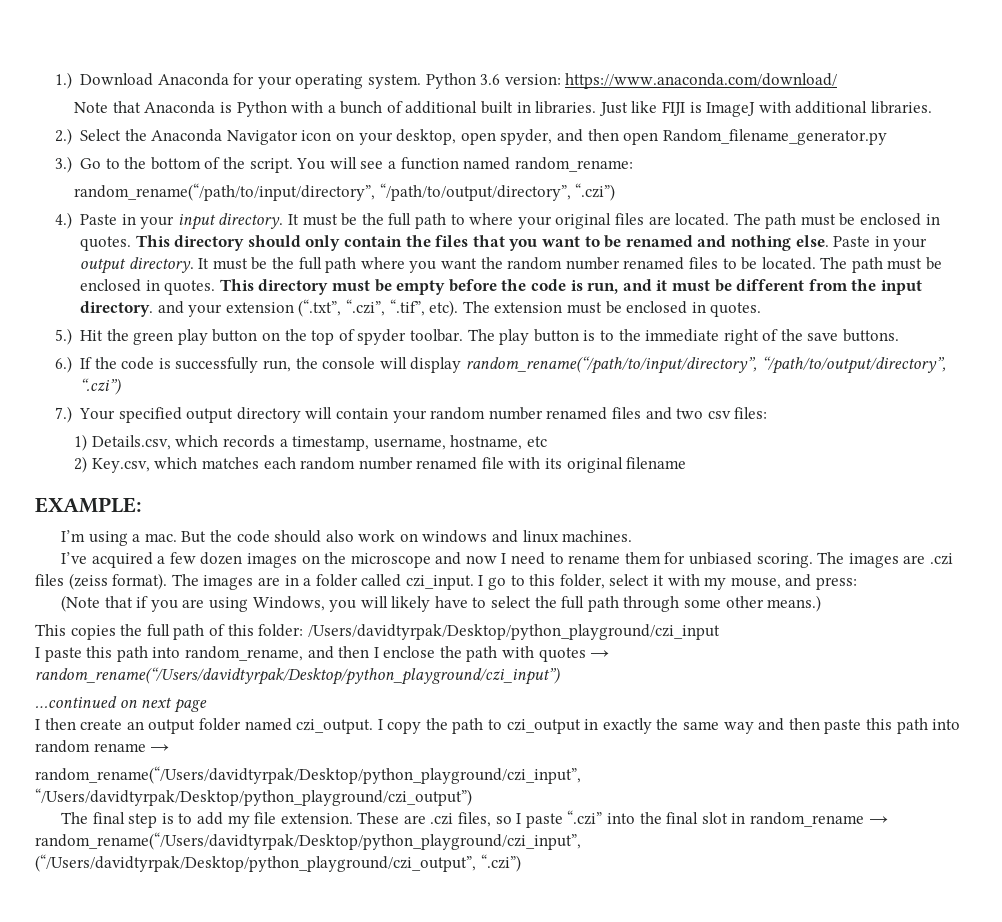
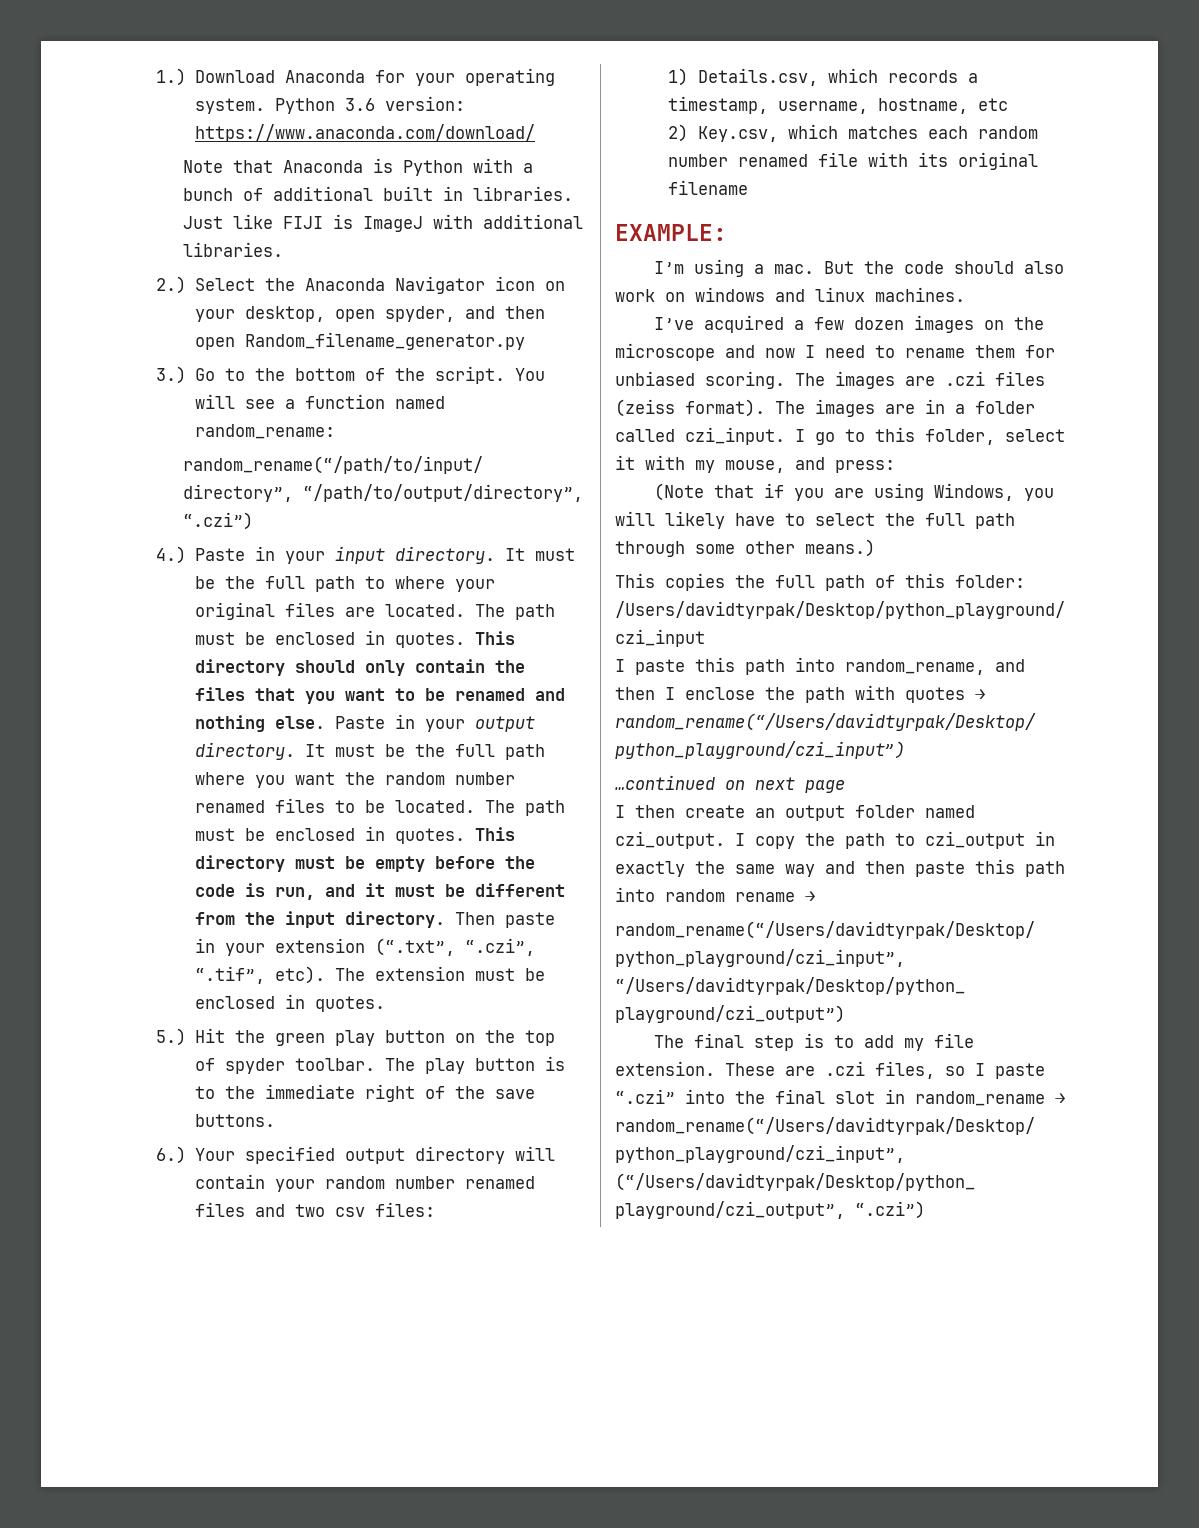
[157,301,184,314] and -> [454,912,555,928] [194,938,215,953] Then paste in
[80,356,946,374] [80,378,122,395] [54,406,72,423] If the code is successfully run, the console will display random_rename(“/path/to/input/directory”, “/path/to/output/directory”, “.czi”) // 7.) -> (187, 1155) none

